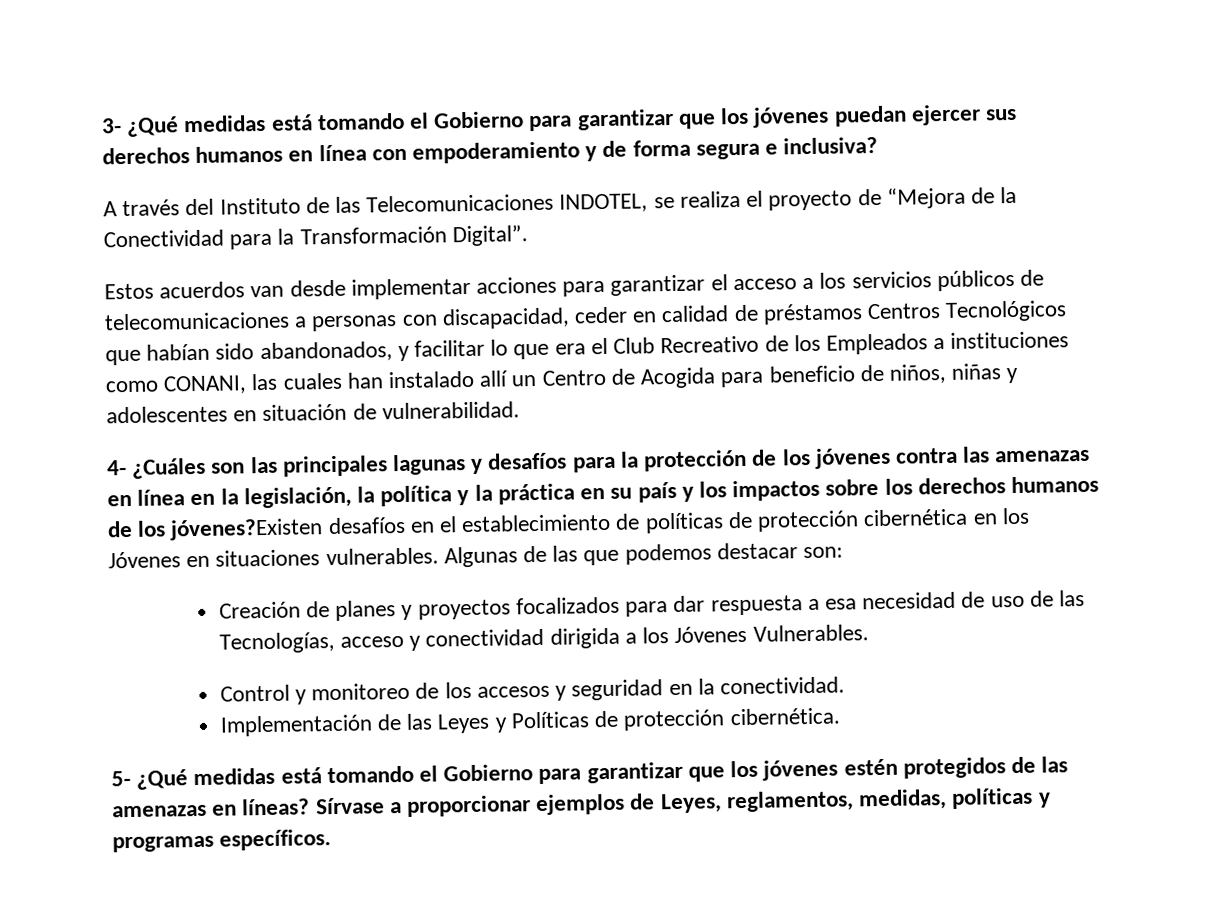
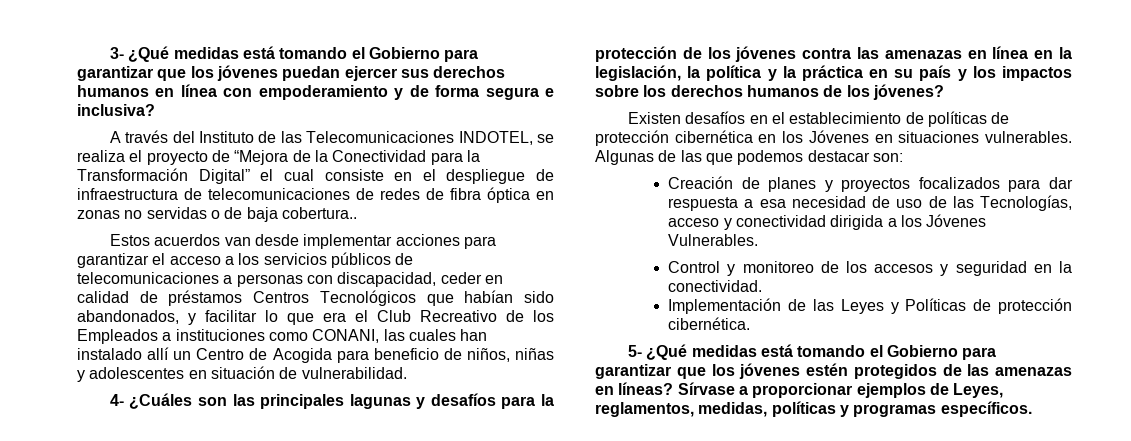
[451,225,528,247] Digital”. -> [198,169,554,184] [77,187,554,203] [77,207,357,222] Digital” el cual consiste en el despliegue de infraestructura de telecomunicaciones de redes de fibra óptica en zonas no servidas o de baja cobertura..
[169,518,324,541] jóvenes?Existen -> [872,84,944,100] [627,112,681,124] jóvenes? // Existen

